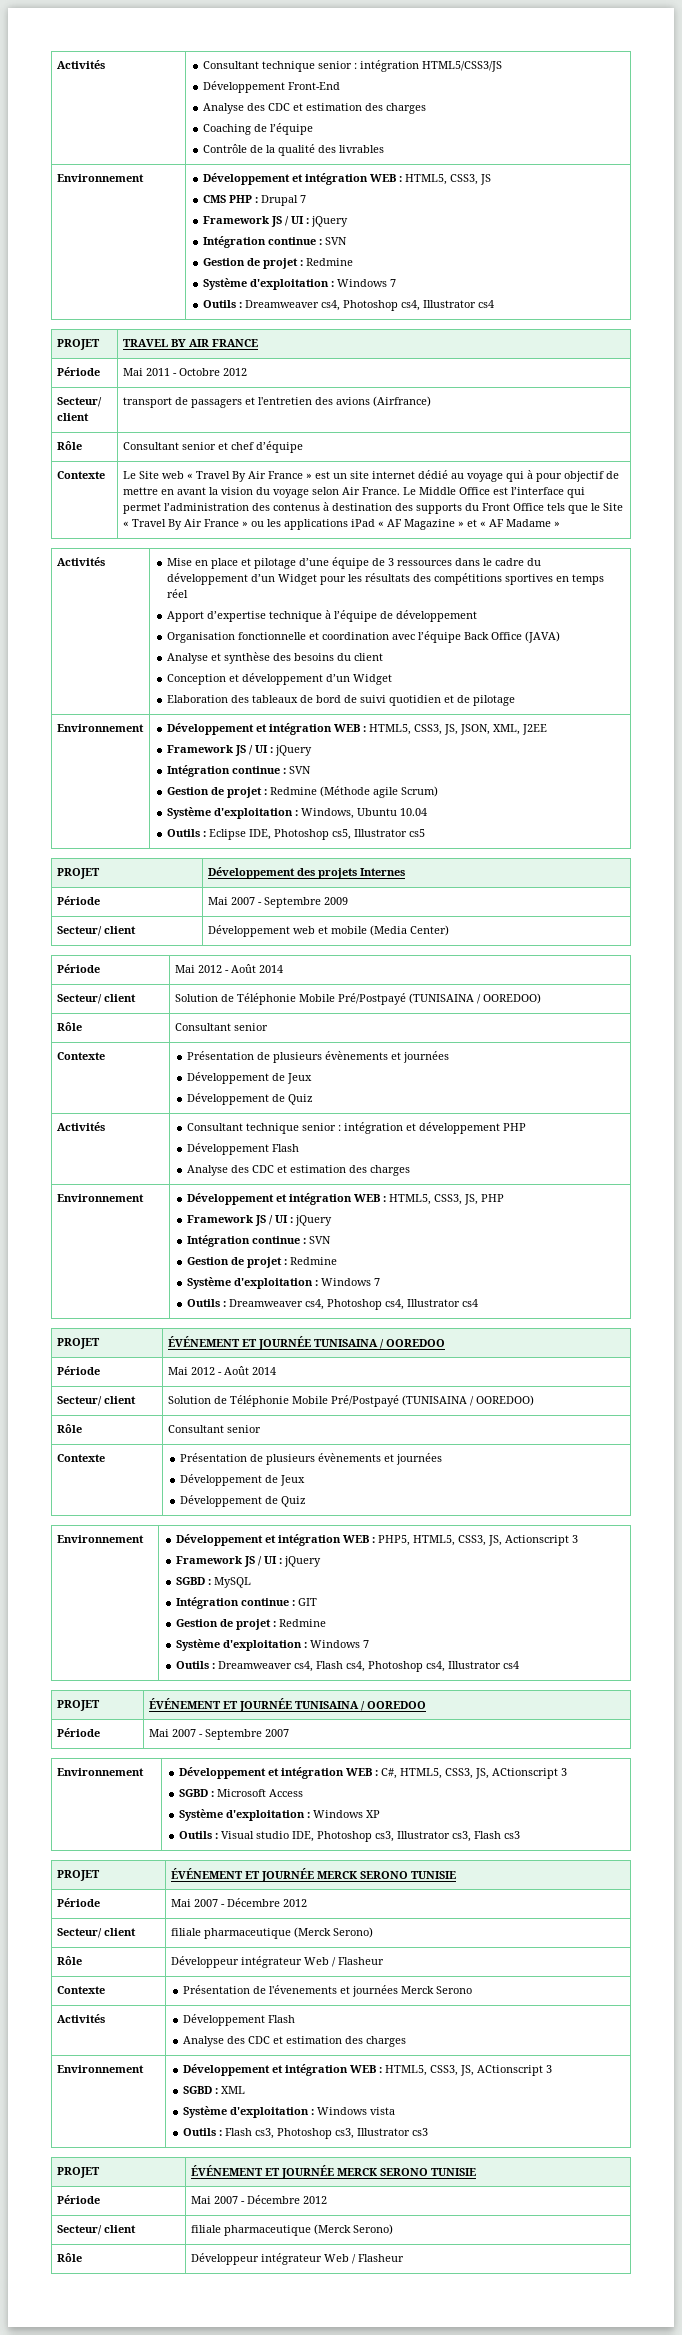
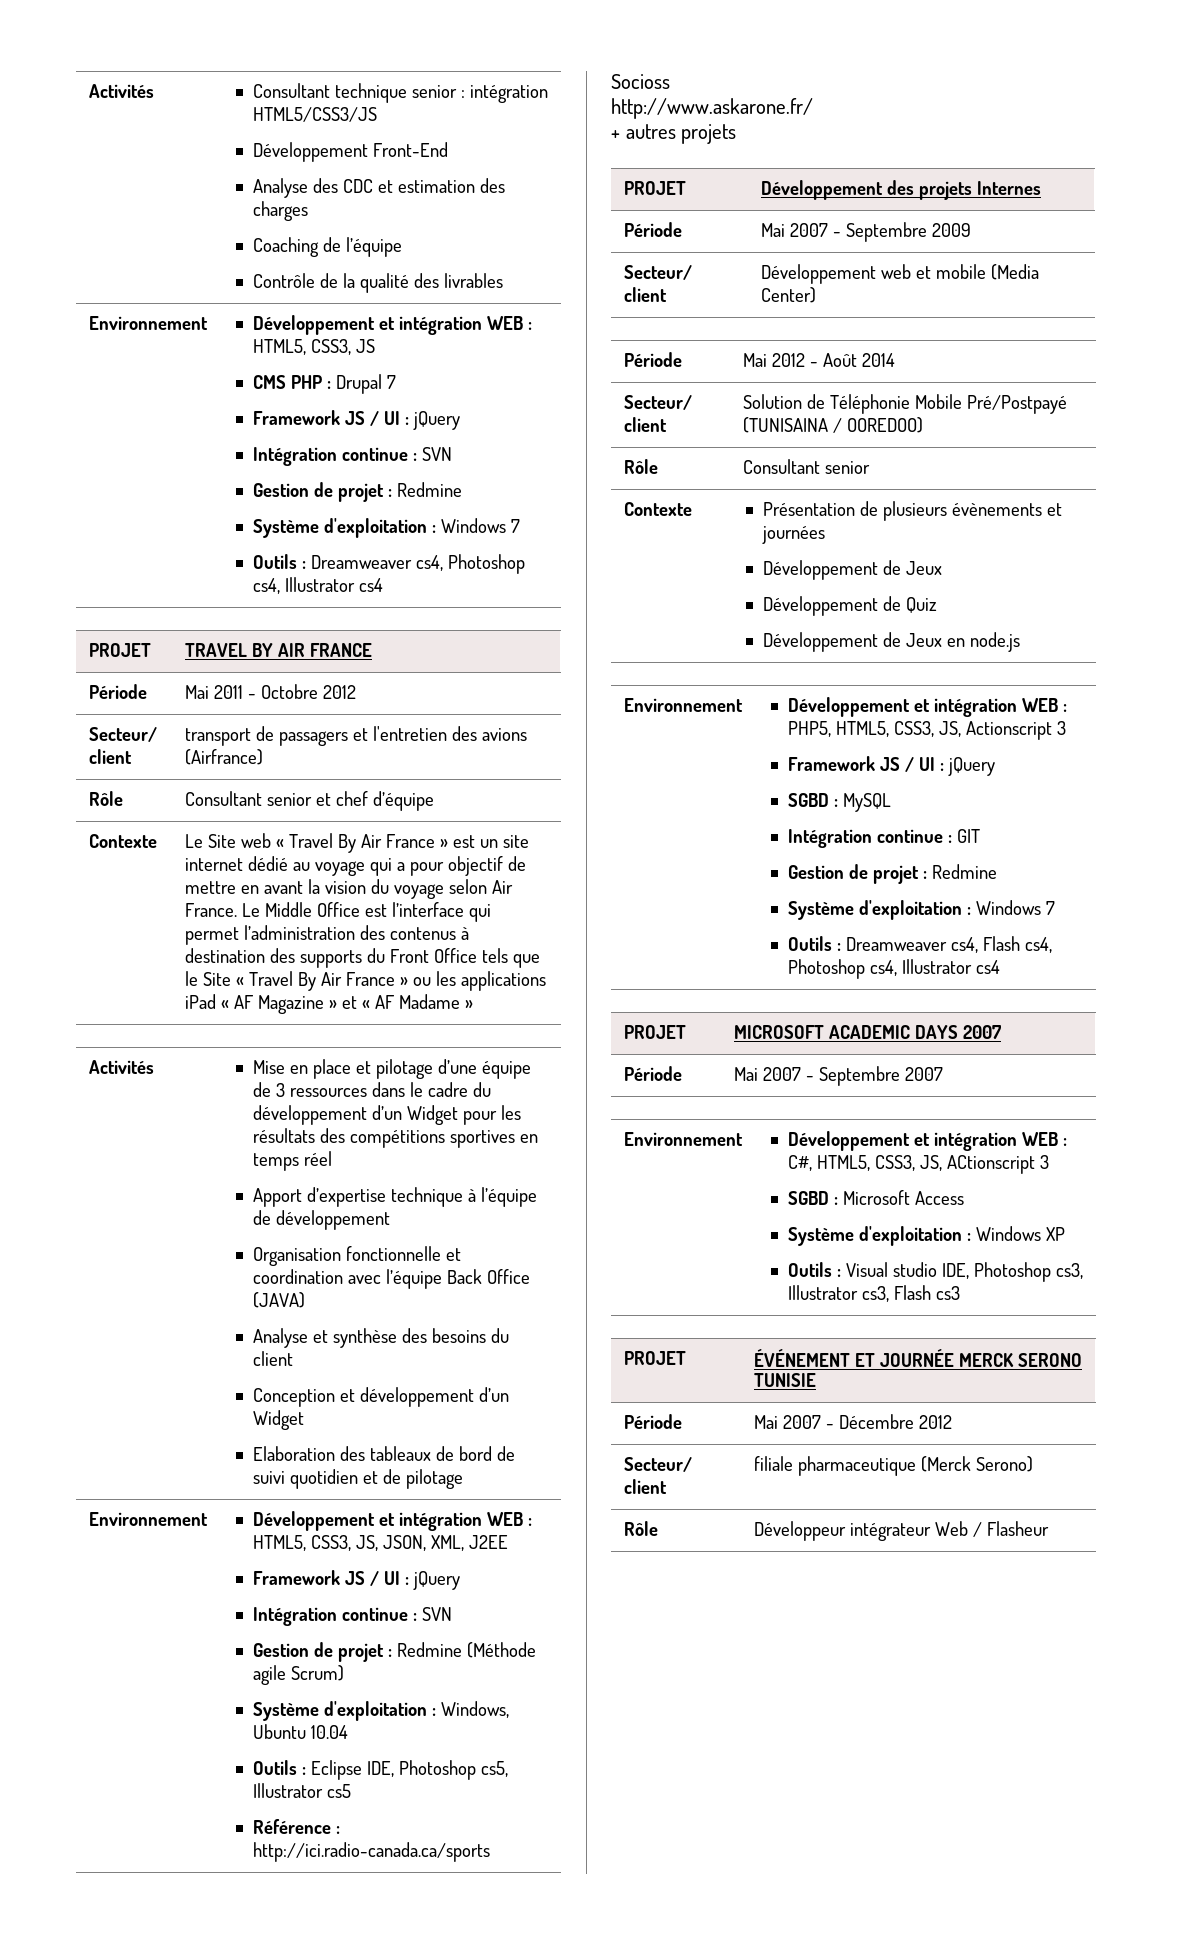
[526,470,533,479] à -> [396,862,405,871] a
(426, 833) none -> [253,1819,341,1834] [253,1842,491,1862] [611,74,670,89] [611,98,813,119] [611,124,737,144] // Référence : http://ici.radio-canada.ca/sports // Socioss // http://www.askarone.fr/ // + autres projets
[56,1122,105,1131] [187,1122,527,1134] [187,1143,300,1155] [187,1165,411,1176] [56,1194,144,1202] [187,1193,505,1205] [187,1215,333,1226] [187,1235,332,1247] [187,1257,338,1268] [187,1277,381,1289] [187,1299,479,1310] [56,1338,100,1349] [167,1336,445,1350] [56,1366,100,1375] [167,1366,276,1375] [56,1396,136,1406] [167,1395,534,1407] [56,1424,82,1433] [167,1425,261,1433] [56,1454,105,1462] [180,1453,443,1465] [180,1474,306,1486] [180,1495,307,1507] // Activités | Consultant technique senior : intégration et développement PHP // Développement Flash // Analyse des CDC et estimation des charges // Environnement | Développement et intégration WEB : HTML5, CSS3, JS, PHP // Framework JS / UI : jQuery // Intégration continue : SVN // Gestion de projet : Redmine // Système d'exploitation : Windows 7 // Outils : Dreamweaver cs4, Photoshop cs4, Illustrator cs4 // PROJET | ÉVÉNEMENT ET JOURNÉE TUNISAINA / OOREDOO // Période | Mai 2012 - Août 2014 // Secteur/ client | Solution de Téléphonie Mobile Pré/Postpayé (TUNISAINA / OOREDOO) // Rôle | Consultant senior // Contexte | Présentation de plusieurs évènements et journées // Développement de Jeux // Développement de Quiz -> [763,632,1021,652] // Développement de Jeux en node.js
[148,1698,426,1712] ÉVÉNEMENT ET JOURNÉE TUNISAINA / OOREDOO -> [733,1025,1001,1039] MICROSOFT ACADEMIC DAYS 2007
[56,1986,105,1994] [183,1985,473,1997] [56,2014,105,2023] [183,2014,296,2026] [183,2036,407,2047] [56,2065,144,2073] [183,2064,553,2076] [183,2086,246,2094] [183,2106,396,2118] [183,2128,429,2139] [56,2167,100,2178] [190,2165,476,2179] [56,2195,100,2204] [190,2195,327,2204] [56,2225,136,2235] [190,2224,393,2236] [56,2253,82,2262] [190,2253,404,2265] // Contexte | Présentation de l'évenements et journées Merck Serono // Activités | Développement Flash // Analyse des CDC et estimation des charges // Environnement | Développement et intégration WEB : HTML5, CSS3, JS, ACtionscript 3 // SGBD : XML // Système d'exploitation : Windows vista // Outils : Flash cs3, Photoshop cs3, Illustrator cs3 // PROJET | ÉVÉNEMENT ET JOURNÉE MERCK SERONO TUNISIE // Période | Mai 2007 - Décembre 2012 // Secteur/ client | filiale pharmaceutique (Merck Serono) // Rôle | Développeur intégrateur Web / Flasheur -> (1049, 1528) none

